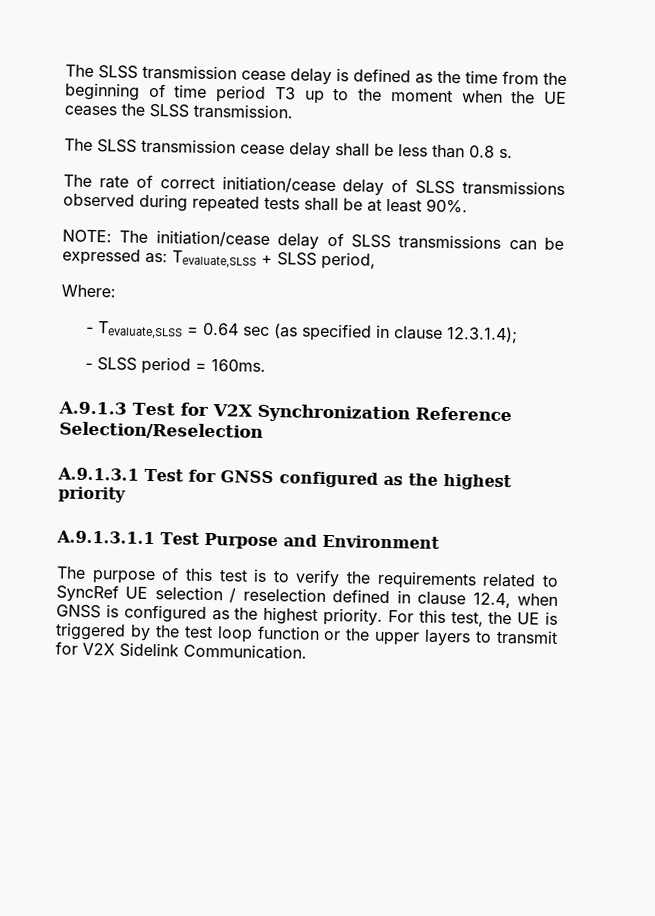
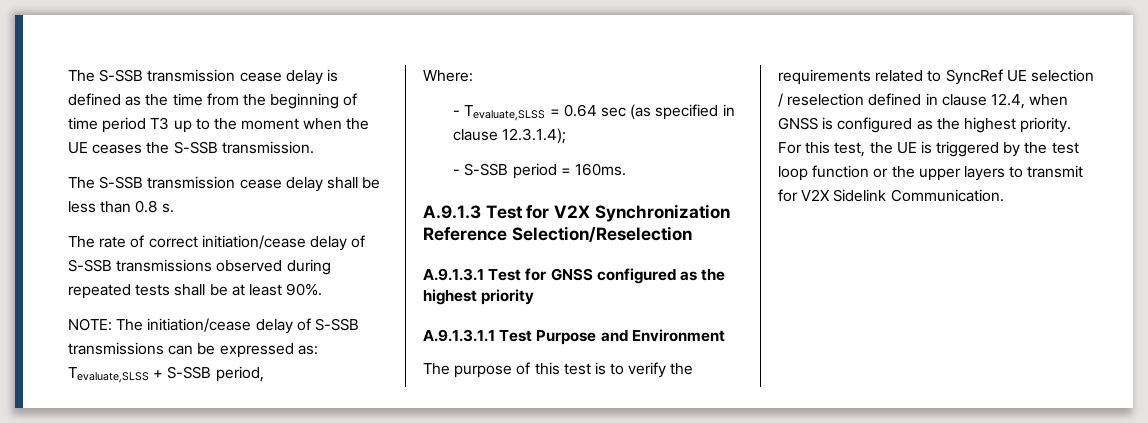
[65,64,138,79] The SLSS -> [68,69,144,82] The S-SSB
[149,103,189,118] SLSS -> [173,141,218,154] S-SSB
[97,139,137,153] SLSS -> [99,176,144,189] S-SSB
[415,180,456,195] SLSS -> [68,259,112,272] S-SSB
[350,234,391,249] SLSS -> [314,318,359,331] S-SSB
[277,252,317,266] SLSS -> [167,366,212,379] S-SSB
[97,357,138,371] SLSS -> [464,163,509,176] S-SSB

